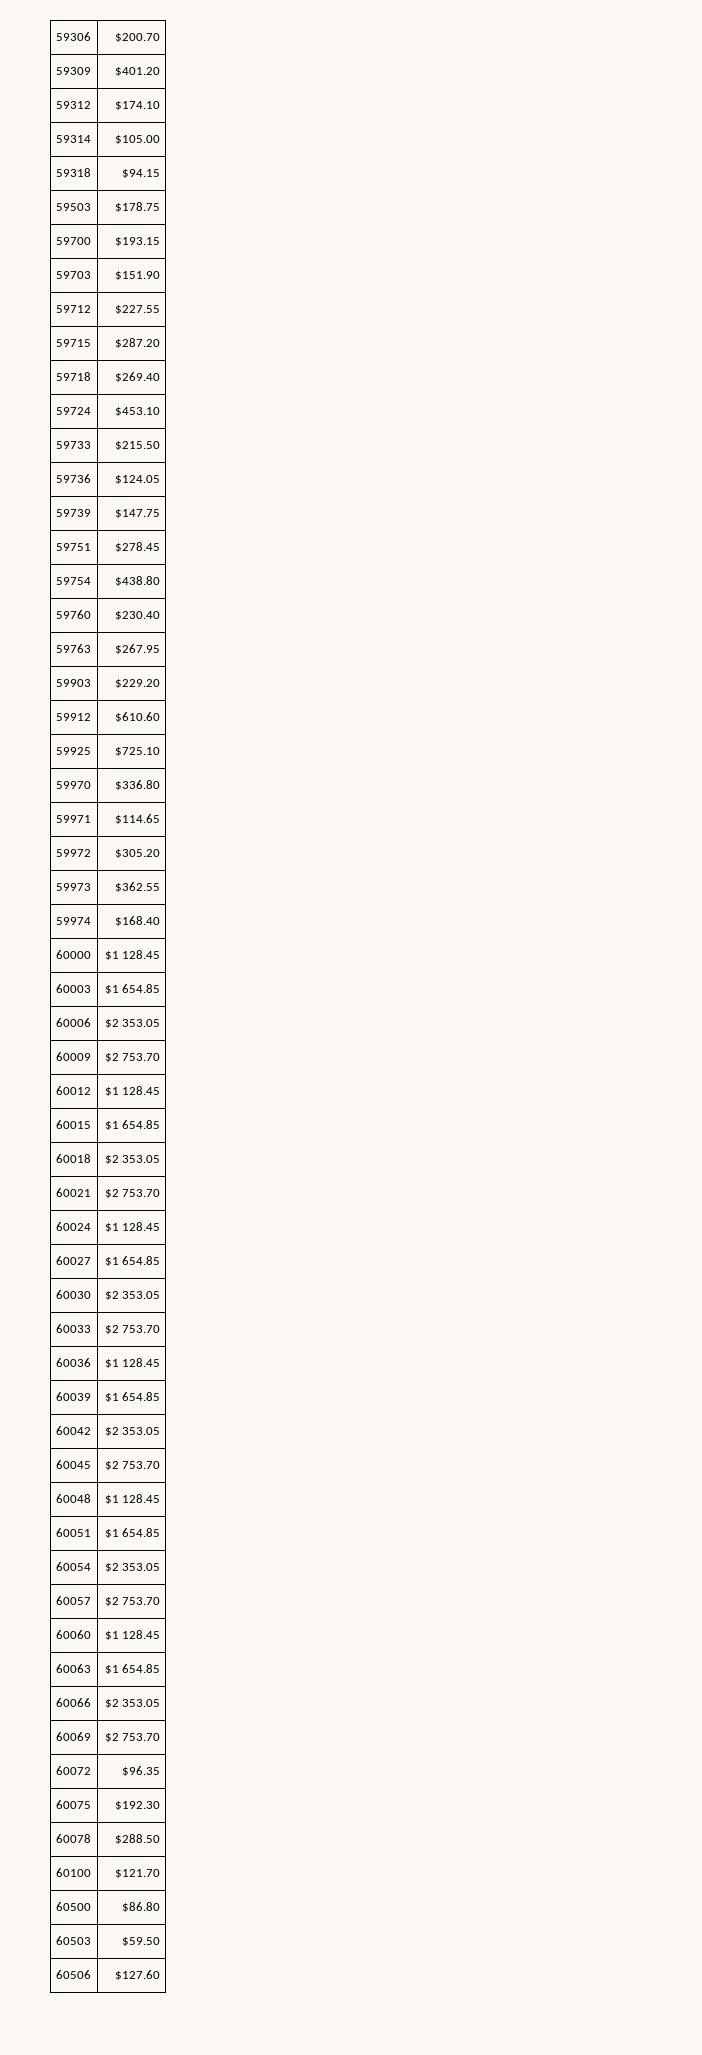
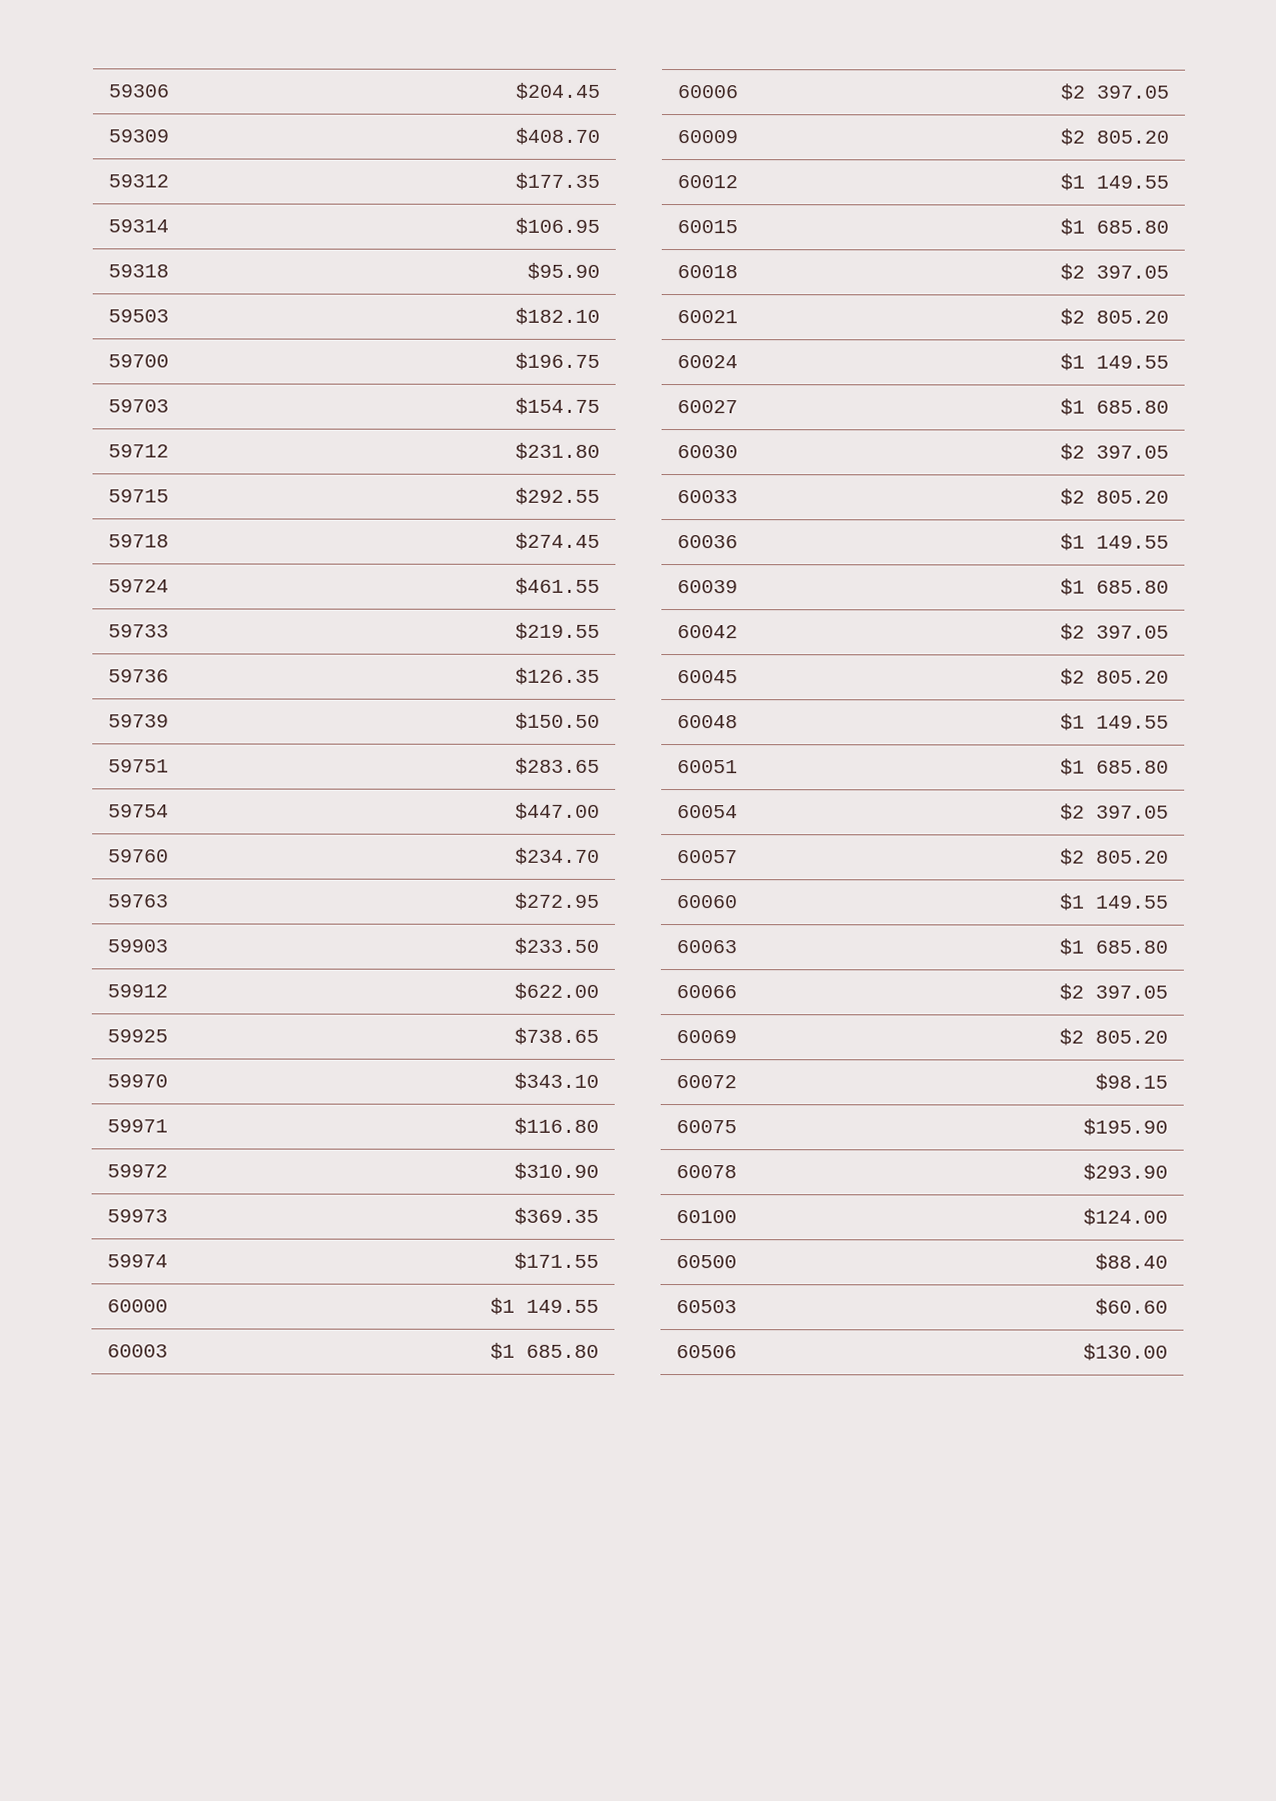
[115,33,161,42] $200.70 -> [515,82,601,100] $204.45
[115,67,161,76] $401.20 -> [515,127,601,145] $408.70
[115,101,161,110] $174.10 -> [515,172,601,190] $177.35
[115,135,161,144] $105.00 -> [515,217,601,235] $106.95
[122,169,161,178] $94.15 -> [527,262,601,280] $95.90
[115,202,161,212] $178.75 -> [515,307,601,325] $182.10
[115,237,161,246] $193.15 -> [515,352,601,370] $196.75
[115,271,161,280] $151.90 -> [515,397,601,415] $154.75
[115,305,161,314] $227.55 -> [515,442,601,460] $231.80
[115,338,161,348] $287.20 -> [515,487,601,505] $292.55
[115,372,161,382] $269.40 -> [515,532,601,550] $274.45
[115,407,161,416] $453.10 -> [515,577,601,595] $461.55
[115,441,161,450] $215.50 -> [515,622,601,640] $219.55
[115,475,161,484] $124.05 -> [515,667,601,685] $126.35
[115,509,161,518] $147.75 -> [515,712,601,730] $150.50
[115,542,161,552] $278.45 -> [515,757,601,775] $283.65
[115,576,161,586] $438.80 -> [515,802,601,820] $447.00
[115,611,161,620] $230.40 -> [515,847,601,865] $234.70
[115,644,161,654] $267.95 -> [514,892,601,910] $272.95
[115,679,161,688] $229.20 -> [514,937,600,955] $233.50
[115,712,161,722] $610.60 -> [514,982,600,1000] $622.00
[115,747,161,756] $725.10 -> [514,1027,600,1045] $738.65
[115,780,161,790] $336.80 -> [514,1072,600,1090] $343.10
[115,814,161,824] $114.65 -> [514,1117,600,1135] $116.80
[115,849,161,858] $305.20 -> [514,1162,600,1180] $310.90
[115,882,161,892] $362.55 -> [514,1207,600,1225] $369.35
[115,916,161,926] $168.40 -> [514,1252,600,1270] $171.55
[122,950,161,959] 128.45 -> [526,1299,600,1313] 149.55
[122,984,161,993] 654.85 -> [526,1344,600,1358] 685.80
[122,1019,161,1027] 353.05 -> [1096,85,1170,99] 397.05
[122,1053,161,1061] 753.70 -> [1096,130,1170,144] 805.20
[122,1086,161,1095] 128.45 -> [1096,175,1170,189] 149.55
[122,1120,161,1129] 654.85 -> [1096,220,1170,234] 685.80
[122,1155,161,1163] 353.05 -> [1096,265,1170,279] 397.05
[122,1189,161,1197] 753.70 -> [1096,310,1170,324] 805.20
[122,1222,161,1231] 128.45 -> [1096,355,1170,369] 149.55
[122,1256,161,1265] 654.85 -> [1096,400,1170,414] 685.80
[122,1291,161,1299] 353.05 -> [1096,445,1170,459] 397.05
[122,1325,161,1333] 753.70 -> [1096,490,1170,504] 805.20
[122,1358,161,1367] 128.45 -> [1096,535,1170,549] 149.55
[122,1392,161,1401] 654.85 -> [1096,580,1170,594] 685.80
[122,1427,161,1435] 353.05 -> [1096,625,1170,639] 397.05
[122,1461,161,1469] 753.70 -> [1096,670,1170,684] 805.20
[122,1494,161,1503] 128.45 -> [1096,715,1170,729] 149.55
[122,1528,161,1537] 654.85 -> [1096,760,1170,774] 685.80
[122,1563,161,1571] 353.05 -> [1096,805,1170,819] 397.05
[122,1597,161,1605] 753.70 -> [1096,850,1170,864] 805.20
[122,1630,161,1639] 128.45 -> [1095,895,1170,909] 149.55
[122,1664,161,1673] 654.85 -> [1095,940,1169,954] 685.80
[122,1699,161,1707] 353.05 -> [1095,985,1169,999] 397.05
[122,1733,161,1741] 753.70 -> [1095,1030,1169,1044] 805.20
[122,1766,161,1776] $96.35 -> [1095,1073,1169,1091] $98.15
[115,1801,161,1810] $192.30 -> [1083,1118,1169,1136] $195.90
[115,1834,161,1844] $288.50 -> [1083,1163,1169,1181] $293.90
[115,1869,161,1878] $121.70 -> [1083,1208,1169,1226] $124.00
[122,1902,161,1912] $86.80 -> [1095,1253,1169,1271] $88.40
[122,1937,161,1946] $59.50 -> [1095,1298,1169,1316] $60.60
[115,1970,161,1980] $127.60 -> [1083,1343,1169,1361] $130.00

